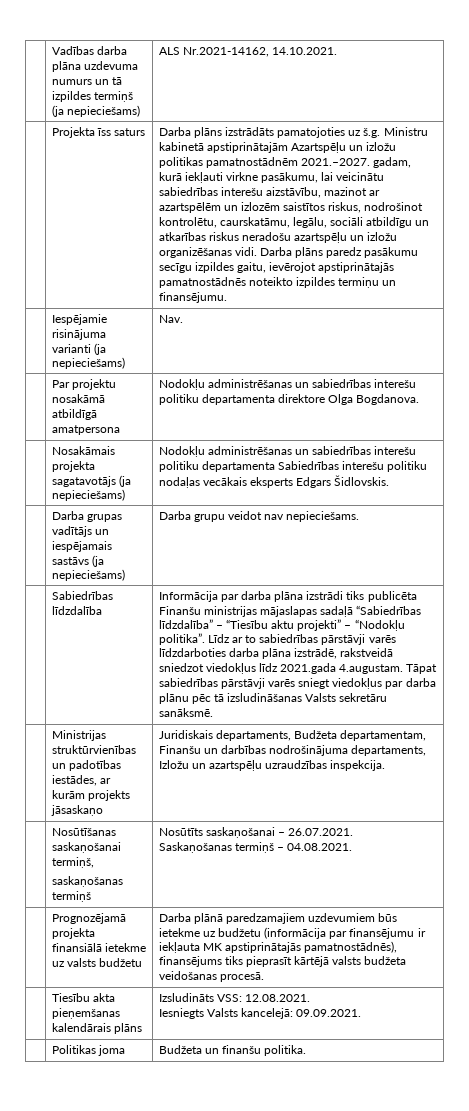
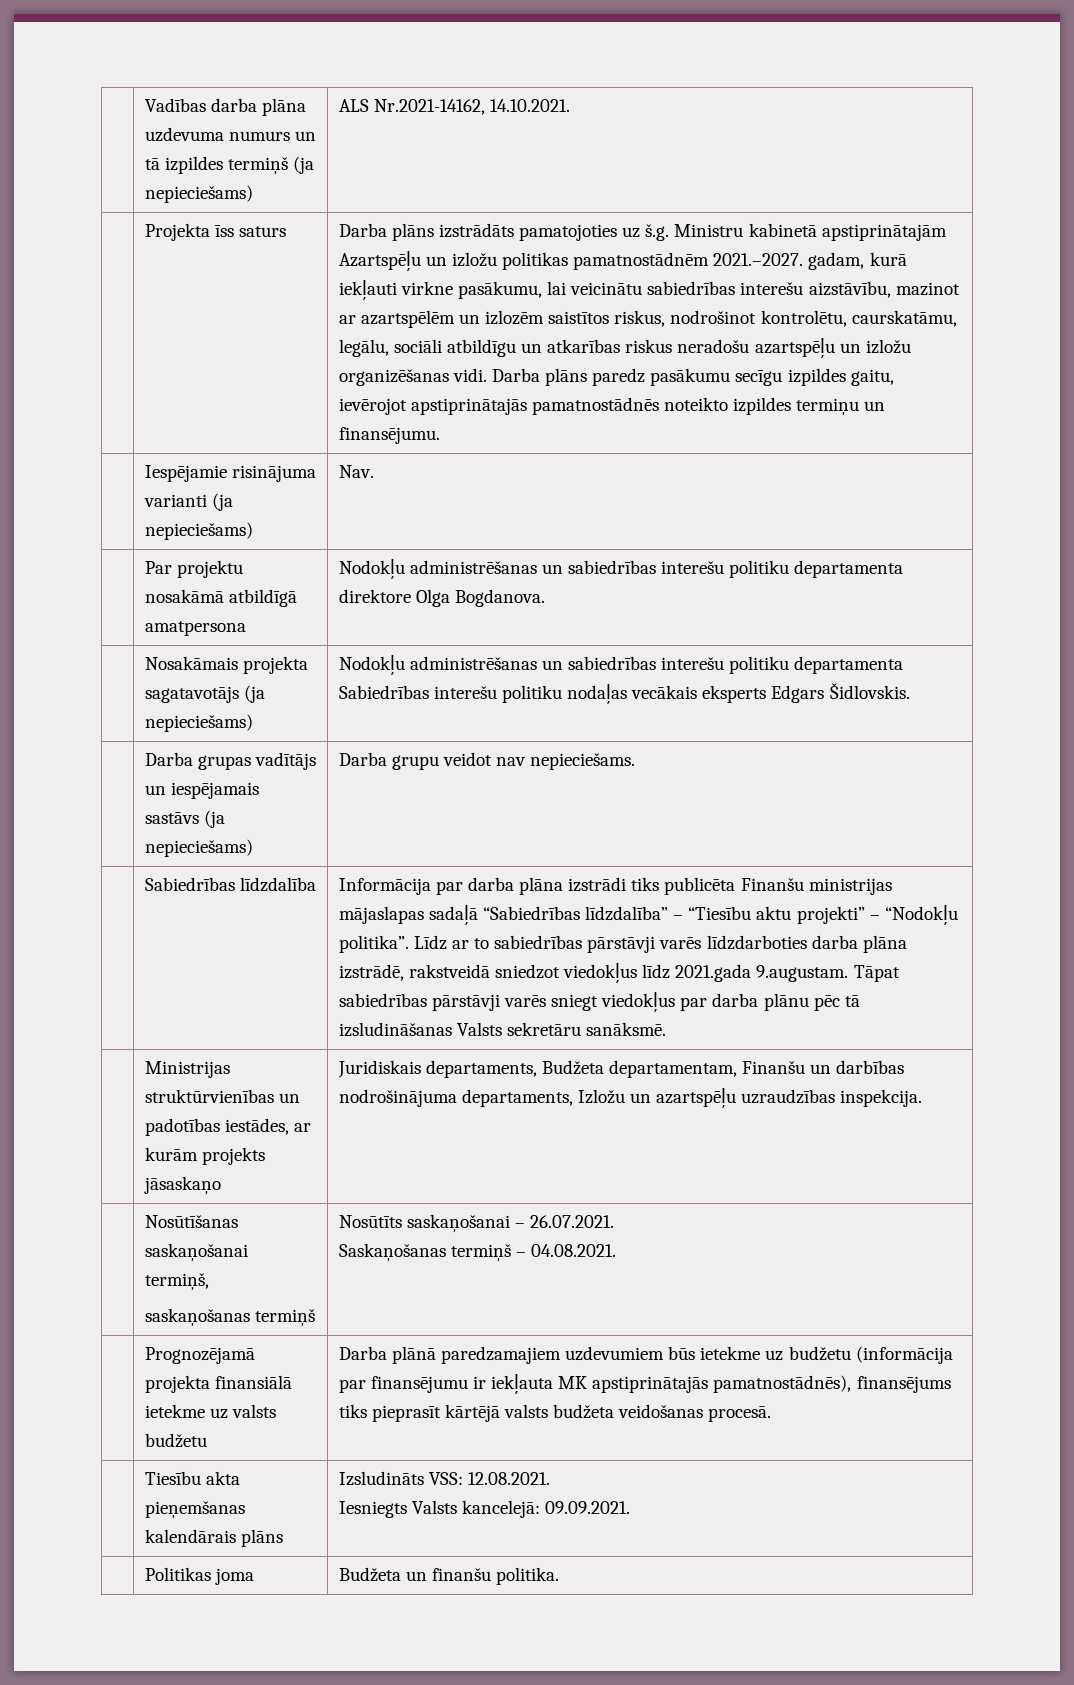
[339,664,404,674] 4.augustam. -> [756,965,849,982] 9.augustam.

